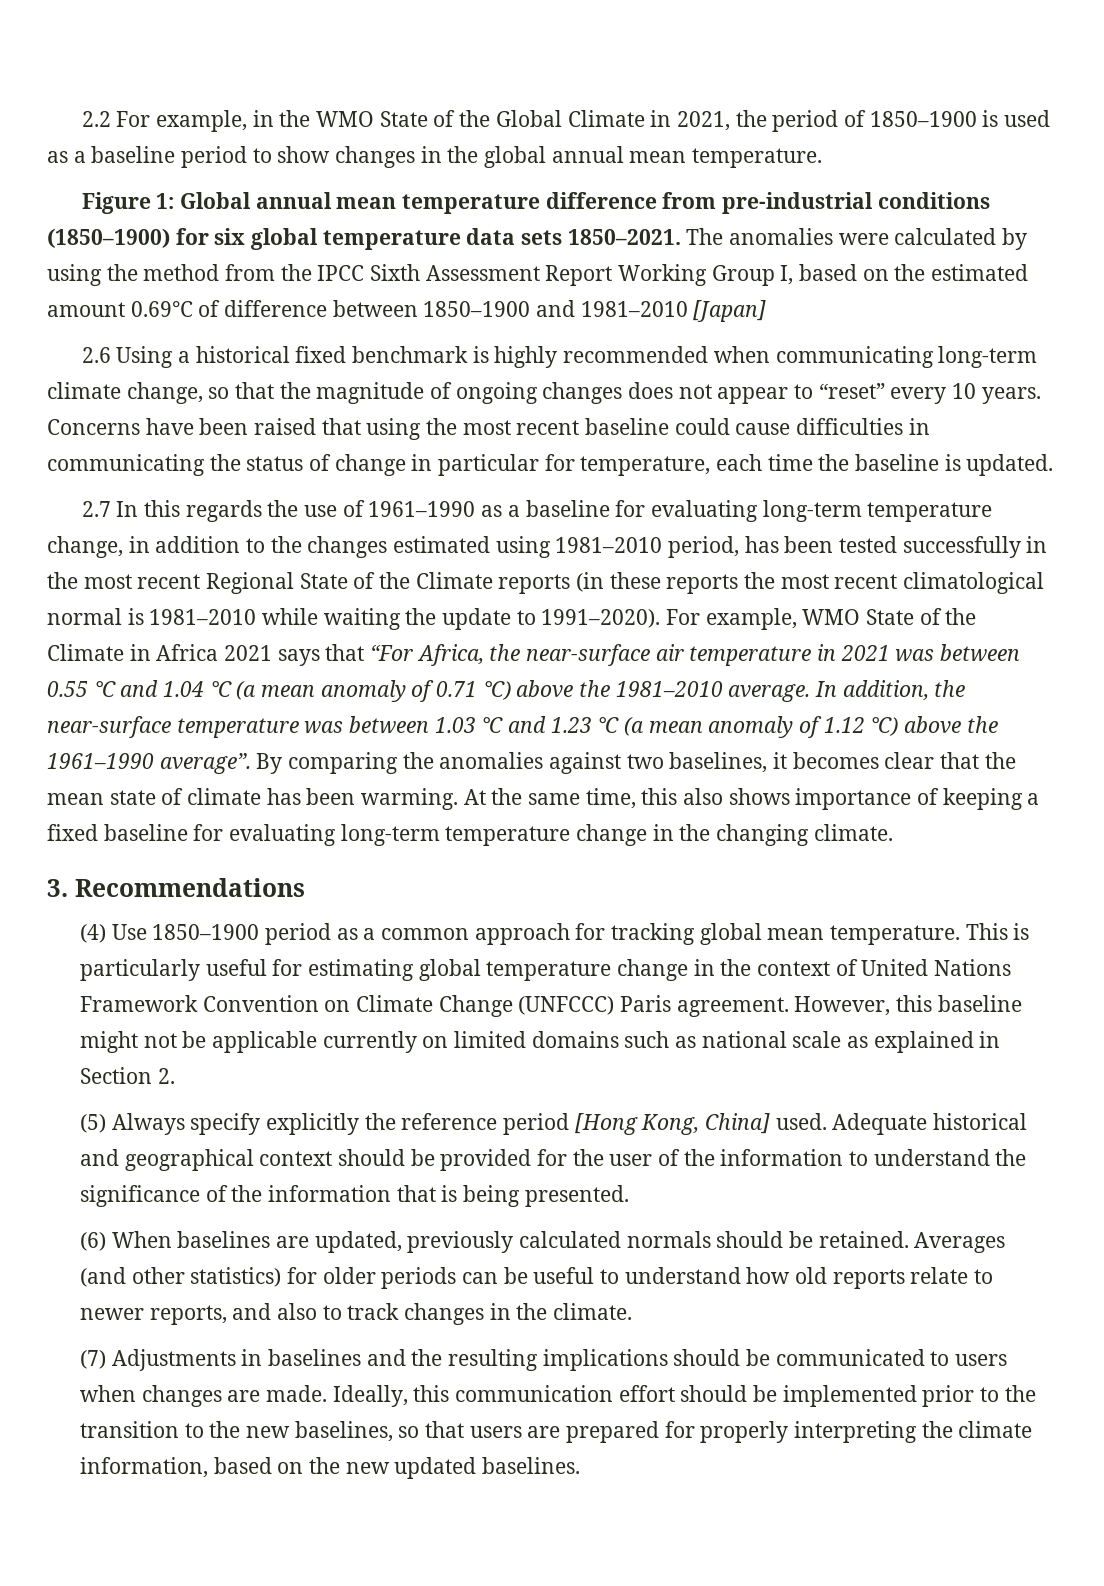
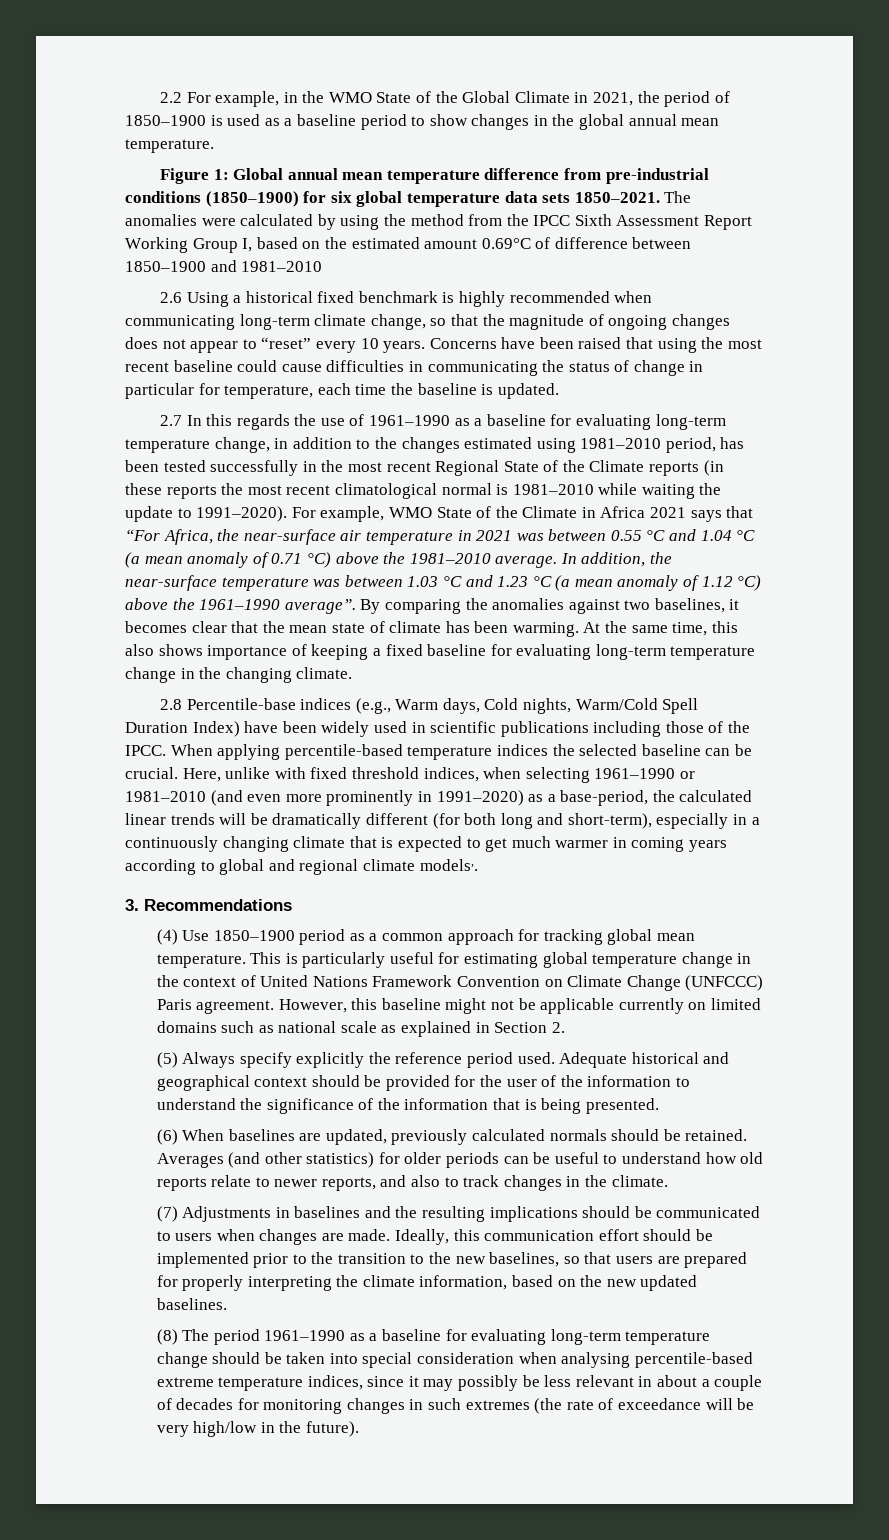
[693,300,767,322] [Japan] -> (323, 266) none
(893, 832) none -> [159,698,699,714] [125,721,751,737] [125,744,752,760] [125,767,695,783] [125,790,753,806] [125,813,760,829] [125,836,728,852] [125,859,478,875] // 2.8 Percentile-base indices (e.g., Warm days, Cold nights, Warm/Cold Spell Duration Index) have been widely used in scientific publications including those of the IPCC. When applying percentile-based temperature indices the selected baseline can be crucial. Here, unlike with fixed threshold indices, when selecting 1961–1990 or 1981–2010 (and even more prominently in 1991–2020) as a base-period, the calculated linear trends will be dramatically different (for both long and short-term), especially in a continuously changing climate that is expected to get much warmer in coming years according to global and regional climate models,.
[574,1113,771,1135] [Hong Kong, China] -> (514, 1060) none
(581, 1465) none -> [156,1329,711,1345] [156,1352,753,1368] [156,1375,763,1391] [156,1398,755,1414] [156,1421,359,1437] // (8) The period 1961–1990 as a baseline for evaluating long-term temperature change should be taken into special consideration when analysing percentile-based extreme temperature indices, since it may possibly be less relevant in about a couple of decades for monitoring changes in such extremes (the rate of exceedance will be very high/low in the future).

